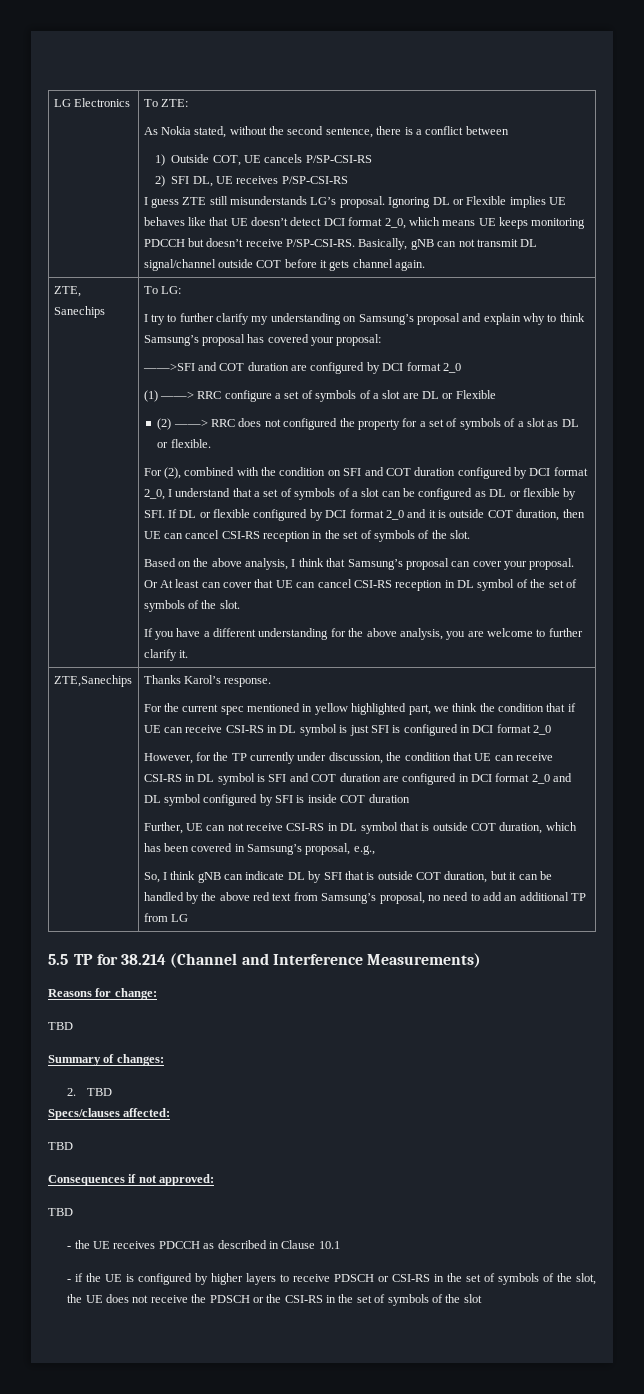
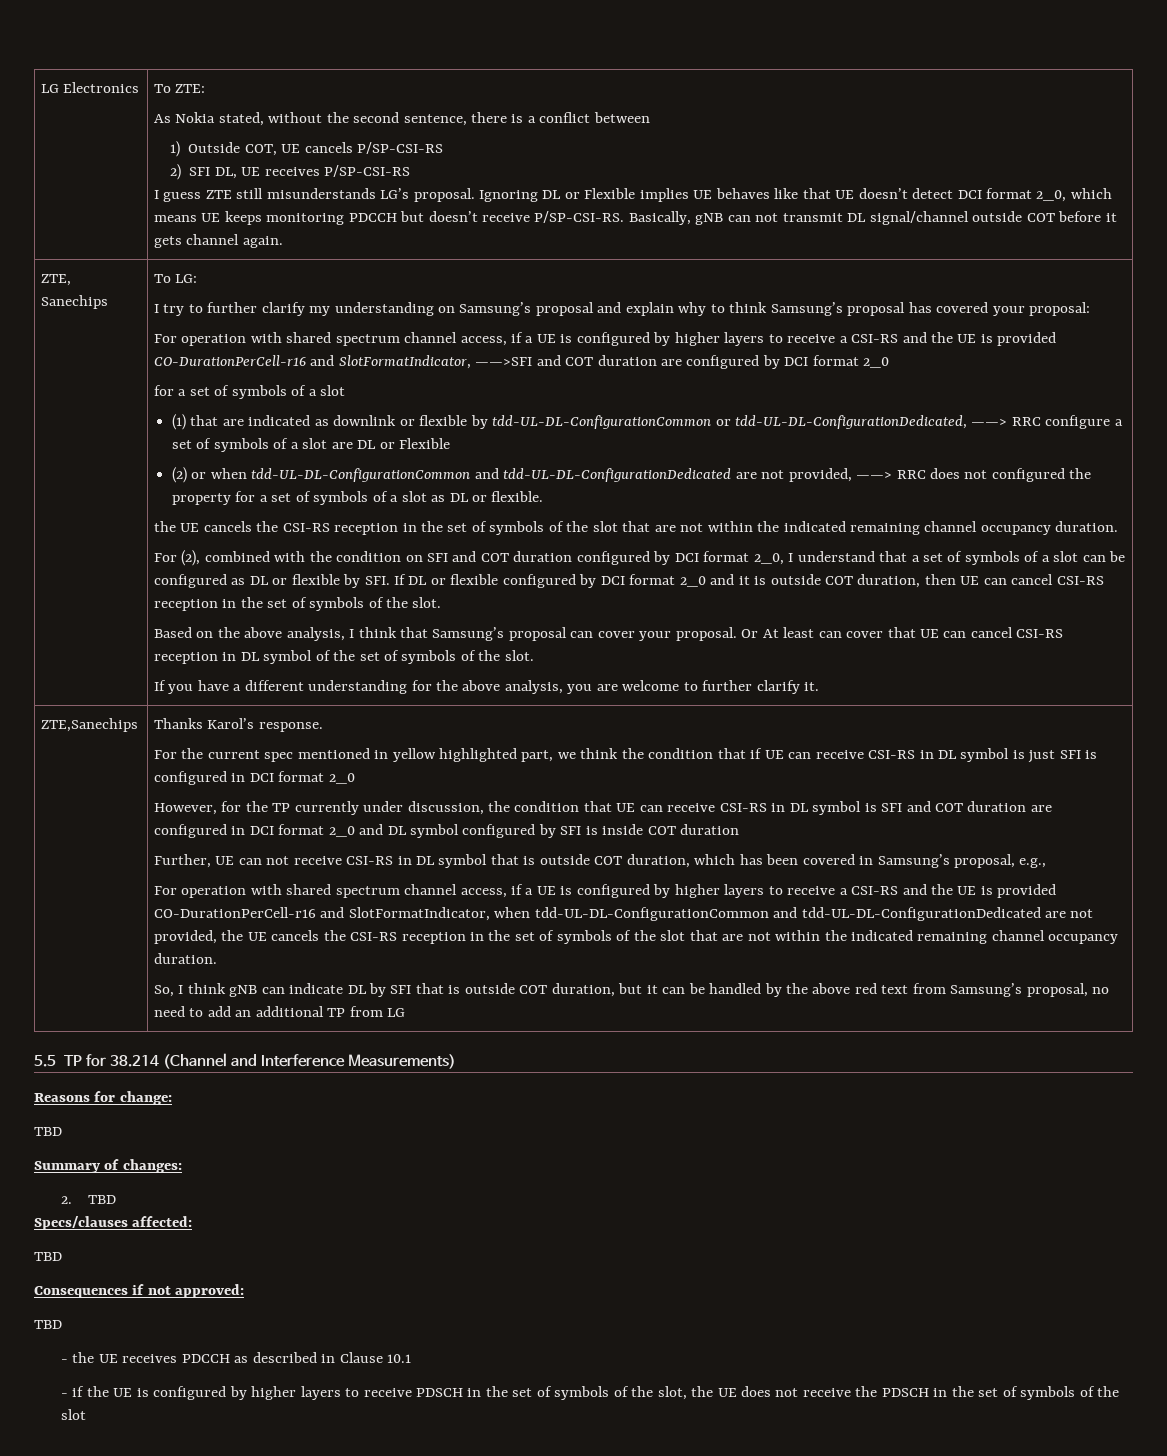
(382, 340) none -> [153,332,1057,346] [153,355,471,369] For operation with shared spectrum channel access, if a UE is configured by higher layers to receive a CSI-RS and the UE is provided CO-DurationPerCell-r16 and SlotFormatIndicator,
[143,390,158,402] (1) -> [153,385,346,399] [171,414,968,430] for a set of symbols of a slot // (1) that are indicated as downlink or flexible by tdd-UL-DL-ConfigurationCommon or tdd-UL-DL-ConfigurationDedicated,
(172, 424) none -> [191,468,852,482] or when tdd-UL-DL-ConfigurationCommon and tdd-UL-DL-ConfigurationDedicated are not provided,
(211, 443) none -> [153,521,1119,535] // the UE cancels the CSI-RS reception in the set of symbols of the slot that are not within the indicated remaining channel occupancy duration.
(375, 850) none -> [153,884,1057,898] [153,907,1094,921] [153,930,1119,944] [153,953,217,964] // For operation with shared spectrum channel access, if a UE is configured by higher layers to receive a CSI-RS and the UE is provided CO-DurationPerCell-r16 and SlotFormatIndicator, when tdd-UL-DL-ConfigurationCommon and tdd-UL-DL-ConfigurationDedicated are not provided, the UE cancels the CSI-RS reception in the set of symbols of the slot that are not within the indicated remaining channel occupancy duration.
[378,1274,431,1282] or CSI-RS -> (463, 1392) none
[252,1294,323,1303] or the CSI-RS -> (929, 1392) none

